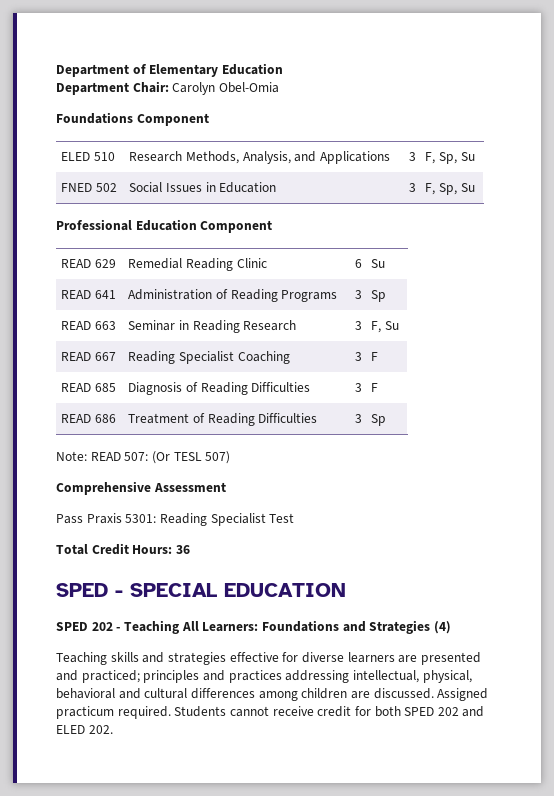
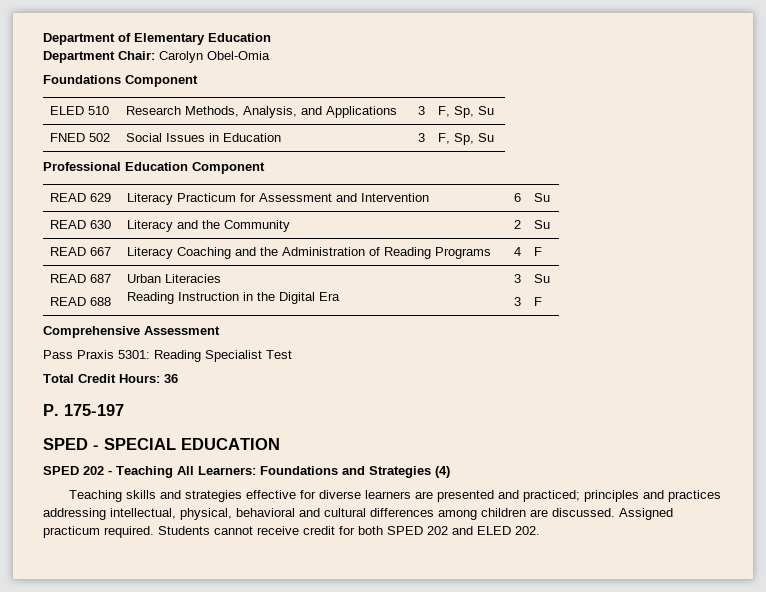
[128,258,267,271] [354,259,362,268] [371,259,386,268] [61,290,117,299] [128,289,338,302] [354,290,362,299] [371,290,387,302] [61,321,117,330] [128,320,297,333] [354,321,362,330] [371,321,400,333] [61,352,117,361] [128,351,290,364] [354,352,362,361] [371,352,379,361] [61,383,117,392] [128,382,311,395] [354,383,362,392] [371,383,379,392] [61,414,117,423] [128,413,318,426] [354,414,362,423] [371,414,387,426] [56,451,231,464] Remedial Reading Clinic | 6 | Su // READ 641 | Administration of Reading Programs | 3 | Sp // READ 663 | Seminar in Reading Research | 3 | F, Su // READ 667 | Reading Specialist Coaching | 3 | F // READ 685 | Diagnosis of Reading Difficulties | 3 | F // READ 686 | Treatment of Reading Difficulties | 3 | Sp // Note: READ 507: (Or TESL 507) -> [127,193,430,205] [513,193,521,202] [534,193,551,202] [50,220,112,229] [127,220,291,232] [513,220,521,229] [534,220,551,229] [50,247,112,256] [127,247,492,259] [513,247,521,256] [534,247,543,256] [50,274,112,283] [50,297,112,306] [127,274,222,283] [127,292,341,304] [513,274,521,283] [513,297,521,306] [534,274,551,283] [534,297,543,306] Literacy Practicum for Assessment and Intervention | 6 | Su // READ 630 | Literacy and the Community | 2 | Su // READ 667 | Literacy Coaching and the Administration of Reading Programs | 4 | F // READ 687 // READ 688 | Urban Literacies // Reading Instruction in the Digital Era | 3 // 3 | Su // F
(190, 549) none -> [43,404,124,416] // P. 175-197

